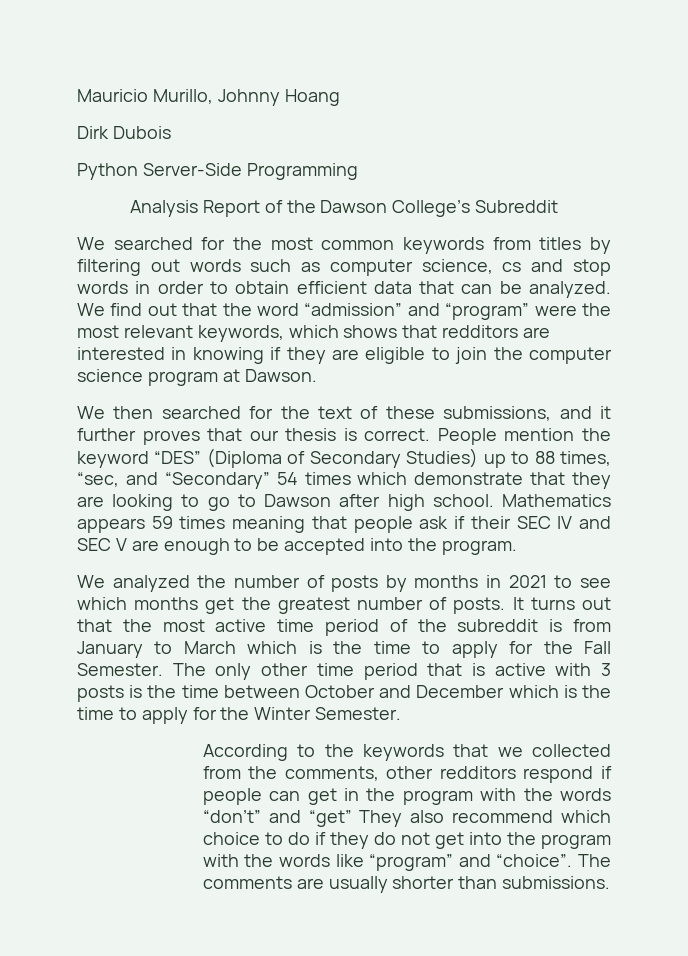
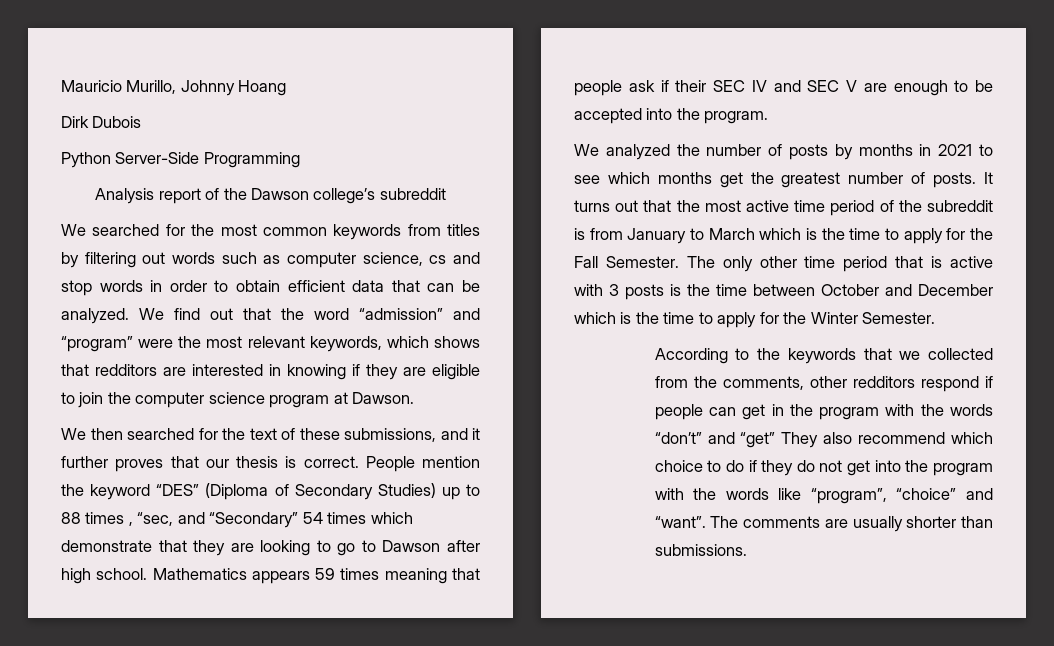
[202,200,260,217] Report -> [158,188,201,204] report
[392,200,559,217] College’s Subreddit -> [313,188,446,204] college’s subreddit
[560,451,612,466] times, -> [85,512,133,526] times ,
[369,854,573,871] “program” and “choice”. -> [810,488,993,504] [654,516,706,528] “program”, “choice” and “want”.

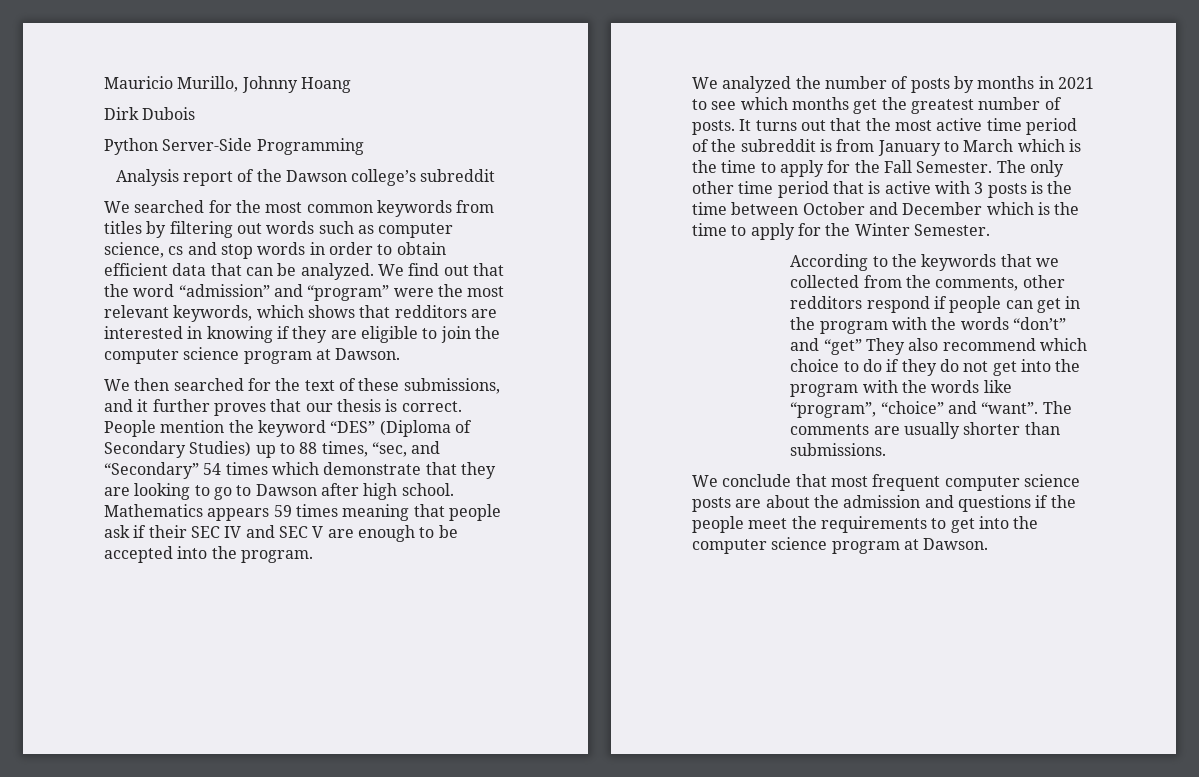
[85,512,133,526] times , -> [321,441,368,457] times,
(747, 550) none -> [692,474,1080,491] [692,495,1076,512] [692,516,1039,533] [692,537,989,554] // We conclude that most frequent computer science posts are about the admission and questions if the people meet the requirements to get into the computer science program at Dawson.

